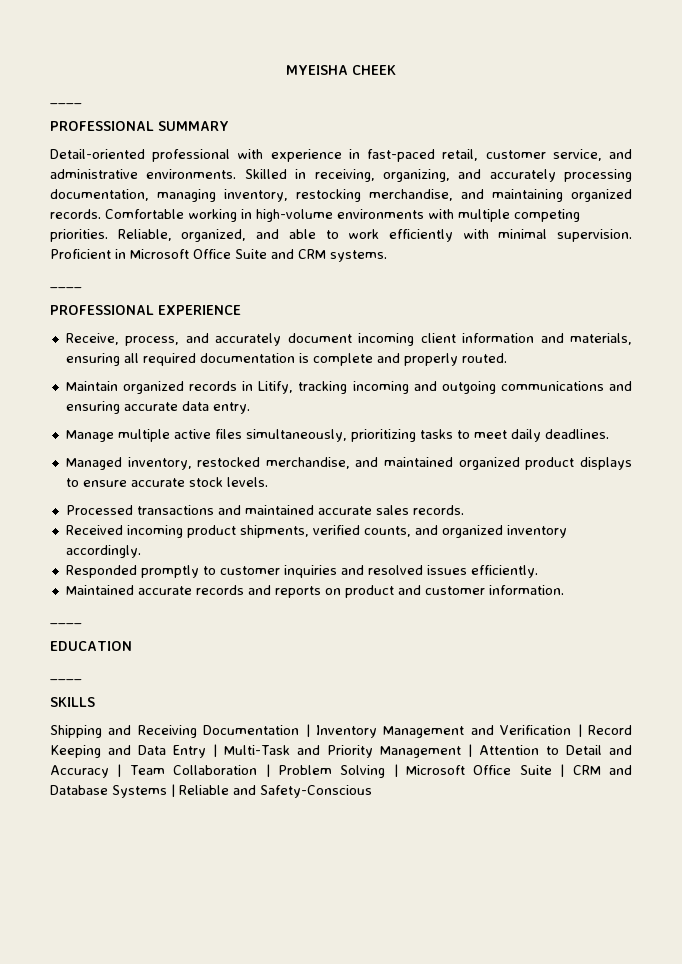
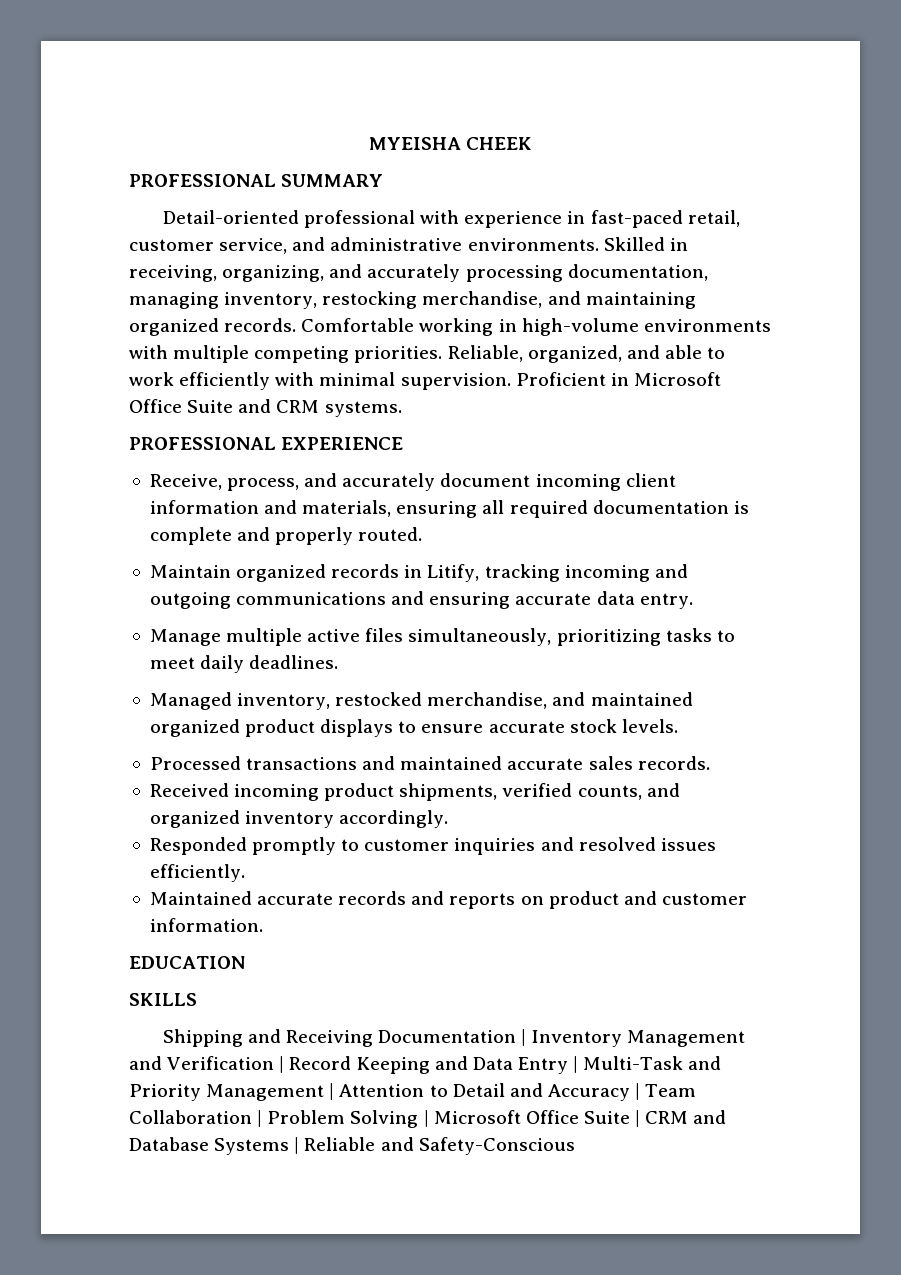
[50,103,82,105] // ____ -> (533, 143) none
[50,287,82,289] // ____ -> (402, 409) none
[50,623,82,625] // ____ -> (263, 925) none
[50,679,82,681] // ____ -> (245, 962) none

